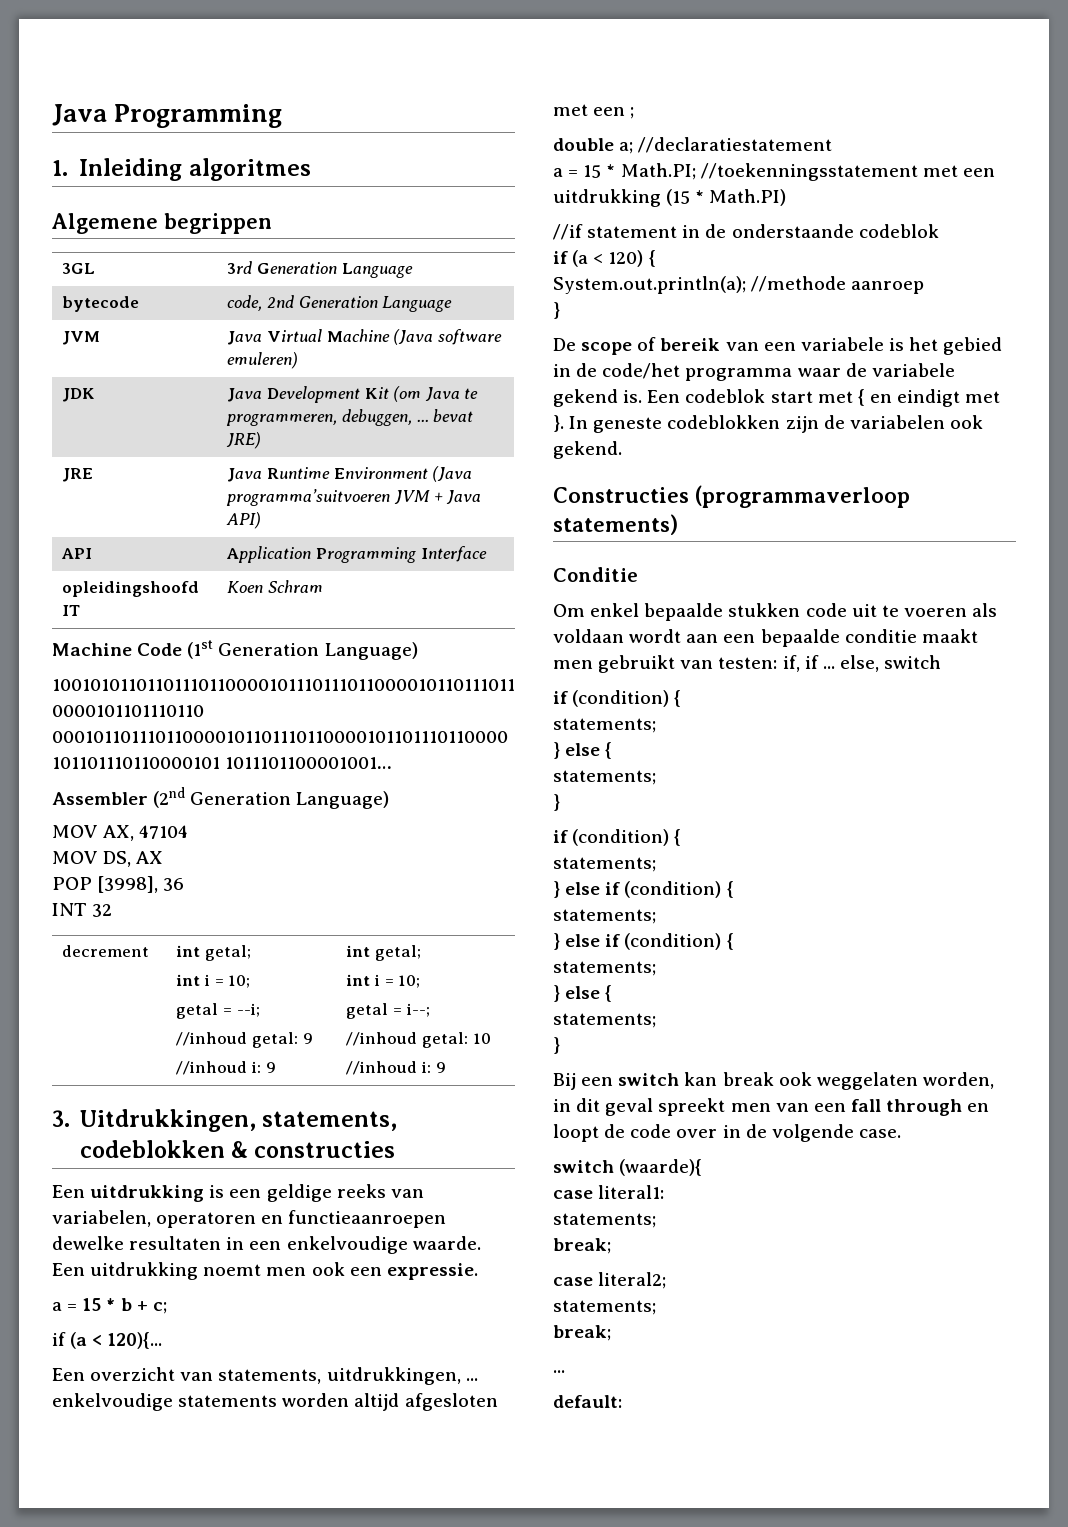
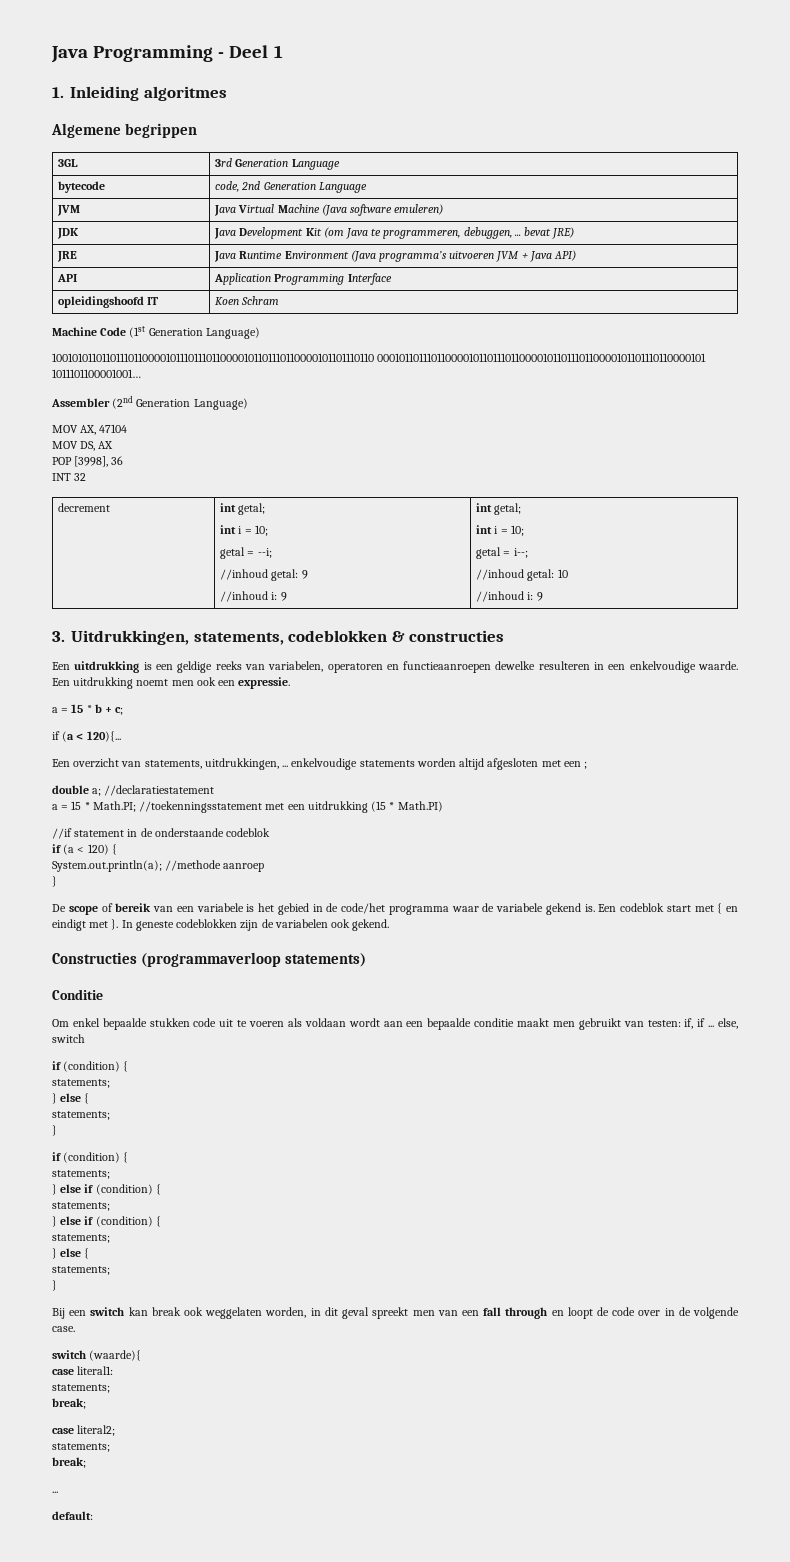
(283, 116) none -> [218,45,283,58] - Deel 1
[226,489,391,506] programma’suitvoeren -> [379,251,495,262] programma’s uitvoeren
[129,1236,222,1250] resultaten -> [538,661,590,670] resulteren

